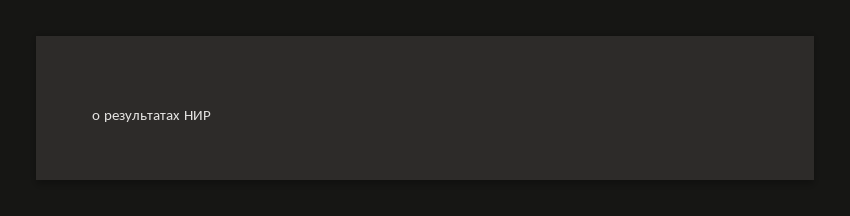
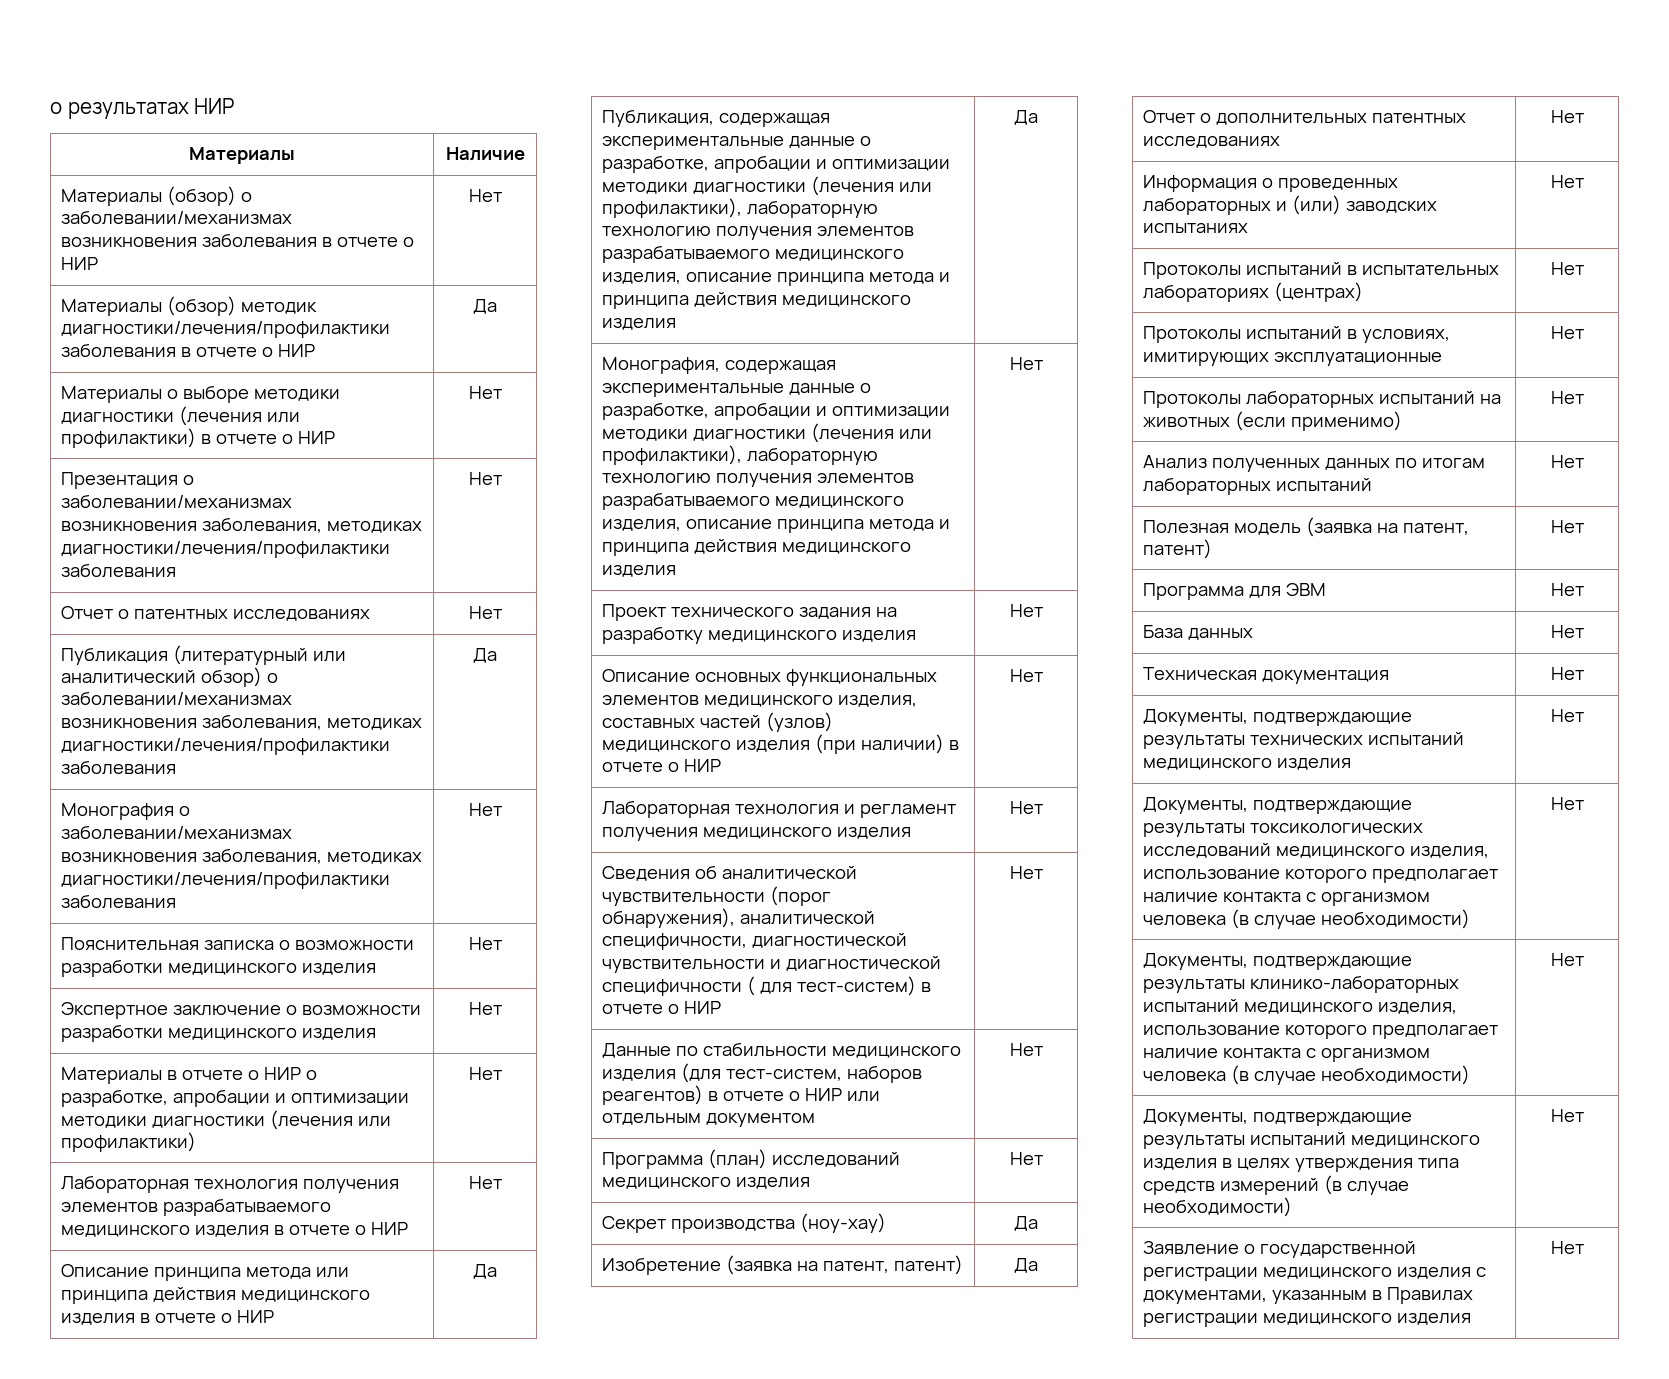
(211, 115) none -> [189,147,295,164] [445,147,525,161] [61,186,253,206] [61,210,293,225] [61,233,415,248] [61,257,99,270] [468,189,502,202] [61,296,318,316] [61,321,391,338] [61,343,316,358] [473,299,497,314] [61,385,341,403] [61,406,301,426] [61,428,336,448] [468,386,502,399] [61,472,195,489] [61,494,293,509] [61,517,423,533] [61,541,391,558] [61,563,177,578] [468,472,502,485] [61,606,371,621] [468,606,502,619] [61,645,347,665] [61,667,279,687] [61,691,293,706] [61,714,423,730] [61,738,391,755] [61,760,177,775] [473,648,497,663] [61,803,191,820] [61,825,293,840] [61,848,423,864] [61,872,391,889] [61,894,177,909] [468,803,502,816] [61,937,415,951] [61,959,377,977] [468,937,502,950] [61,1002,422,1019] [61,1024,377,1042] [468,1002,502,1015] [61,1067,318,1084] [61,1089,410,1107] [61,1110,392,1130] [61,1132,197,1152] [468,1067,502,1080] [61,1175,400,1193] [61,1198,332,1216] [61,1222,409,1237] [468,1176,502,1189] [61,1264,350,1281] [61,1287,371,1304] [61,1310,275,1325] [473,1264,497,1279] [602,109,831,127] [602,136,872,150] [602,155,951,173] [602,176,933,196] [602,198,879,218] [602,226,915,240] [602,245,905,263] [602,272,951,286] [602,292,912,309] [602,318,677,330] [1014,110,1038,125] [602,357,837,374] [602,383,872,397] [602,402,951,420] [602,423,933,443] [602,445,879,465] [602,473,915,487] [602,492,905,510] [602,519,951,533] [602,539,912,556] [602,565,677,577] [1009,357,1043,370] [602,604,898,621] [602,626,917,644] [1009,604,1043,617] [602,669,938,686] [602,695,918,707] [602,712,834,732] [602,734,960,754] [602,759,722,772] [1009,669,1043,682] [602,800,957,818] [602,827,912,841] [1009,801,1043,814] [602,865,858,881] [602,886,832,906] [602,908,876,928] [602,933,908,950] [602,956,942,973] [602,976,932,996] [602,1001,722,1014] [1009,866,1043,879] [602,1042,962,1058] [602,1063,923,1083] [602,1085,881,1105] [602,1113,816,1127] [1009,1043,1043,1056] [602,1149,901,1169] [602,1177,811,1189] [1009,1152,1043,1165] [602,1213,887,1233] [1014,1216,1038,1231] [602,1255,964,1275] [1014,1258,1038,1273] [1143,110,1467,125] [1143,136,1281,148] [1550,110,1584,123] [1143,175,1399,192] [1143,195,1438,215] [1143,223,1249,233] [1550,175,1584,188] [1143,262,1500,279] [1143,282,1364,302] [1550,262,1584,275] [1143,326,1451,343] [1143,352,1443,366] [1550,326,1584,339] [1143,390,1502,408] [1143,411,1403,431] [1550,391,1584,404] [1143,455,1486,472] [1143,477,1373,495] [1550,455,1584,468] [1143,517,1470,537] [1143,539,1213,559] [1550,520,1584,533] [1143,583,1327,600] [1550,583,1584,596] [1143,625,1254,640] [1550,625,1584,638] [1143,667,1390,684] [1550,667,1584,680] [1143,709,1413,726] [1143,732,1465,749] [1143,758,1352,770] [1550,709,1584,722] [1143,797,1413,814] [1143,823,1424,837] [1143,843,1490,858] [1143,869,1499,883] [1143,892,1431,906] [1143,909,1471,929] [1550,797,1584,810] [1143,953,1413,970] [1143,975,1460,993] [1143,999,1458,1014] [1143,1025,1499,1039] [1143,1048,1431,1062] [1143,1065,1471,1085] [1550,953,1584,966] [1143,1109,1413,1126] [1143,1132,1481,1149] [1143,1158,1460,1172] [1143,1175,1410,1195] [1143,1197,1293,1217] [1550,1109,1584,1122] [1143,1241,1417,1258] [1143,1267,1487,1281] [1143,1287,1474,1304] [1143,1313,1472,1327] [1550,1241,1584,1254] // Материалы | Наличие // Материалы (обзор) о заболевании/механизмах возникновения заболевания в отчете о НИР | Нет // Материалы (обзор) методик диагностики/лечения/профилактики заболевания в отчете о НИР | Да // Материалы о выборе методики диагностики (лечения или профилактики) в отчете о НИР | Нет // Презентация о заболевании/механизмах возникновения заболевания, методиках диагностики/лечения/профилактики заболевания | Нет // Отчет о патентных исследованиях | Нет // Публикация (литературный или аналитический обзор) о заболевании/механизмах возникновения заболевания, методиках диагностики/лечения/профилактики заболевания | Да // Монография о заболевании/механизмах возникновения заболевания, методиках диагностики/лечения/профилактики заболевания | Нет // Пояснительная записка о возможности разработки медицинского изделия | Нет // Экспертное заключение о возможности разработки медицинского изделия | Нет // Материалы в отчете о НИР о разработке, апробации и оптимизации методики диагностики (лечения или профилактики) | Нет // Лабораторная технология получения элементов разрабатываемого медицинского изделия в отчете о НИР | Нет // Описание принципа метода или принципа действия медицинского изделия в отчете о НИР | Да // Публикация, содержащая экспериментальные данные о разработке, апробации и оптимизации методики диагностики (лечения или профилактики), лабораторную технологию получения элементов разрабатываемого медицинского изделия, описание принципа метода и принципа действия медицинского изделия | Да // Монография, содержащая экспериментальные данные о разработке, апробации и оптимизации методики диагностики (лечения или профилактики), лабораторную технологию получения элементов разрабатываемого медицинского изделия, описание принципа метода и принципа действия медицинского изделия | Нет // Проект технического задания на разработку медицинского изделия | Нет // Описание основных функциональных элементов медицинского изделия, составных частей (узлов) медицинского изделия (при наличии) в отчете о НИР | Нет // Лабораторная технология и регламент получения медицинского изделия | Нет // Сведения об аналитической чувствительности (порог обнаружения), аналитической специфичности, диагностической чувствительности и диагностической специфичности ( для тест-систем) в отчете о НИР | Нет // Данные по стабильности медицинского изделия (для тест-систем, наборов реагентов) в отчете о НИР или отдельным документом | Нет // Программа (план) исследований медицинского изделия | Нет // Секрет производства (ноу-хау) | Да // Изобретение (заявка на патент, патент) | Да // Отчет о дополнительных патентных исследованиях | Нет // Информация о проведенных лабораторных и (или) заводских испытаниях | Нет // Протоколы испытаний в испытательных лабораториях (центрах) | Нет // Протоколы испытаний в условиях, имитирующих эксплуатационные | Нет // Протоколы лабораторных испытаний на животных (если применимо) | Нет // Анализ полученных данных по итогам лабораторных испытаний | Нет // Полезная модель (заявка на патент, патент) | Нет // Программа для ЭВМ | Нет // База данных | Нет // Техническая документация | Нет // Документы, подтверждающие результаты технических испытаний медицинского изделия | Нет // Документы, подтверждающие результаты токсикологических исследований медицинского изделия, использование которого предполагает наличие контакта с организмом человека (в случае необходимости) | Нет // Документы, подтверждающие результаты клинико-лабораторных испытаний медицинского изделия, использование которого предполагает наличие контакта с организмом человека (в случае необходимости) | Нет // Документы, подтверждающие результаты испытаний медицинского изделия в целях утверждения типа средств измерений (в случае необходимости) | Нет // Заявление о государственной регистрации медицинского изделия с документами, указанным в Правилах регистрации медицинского изделия | Нет

